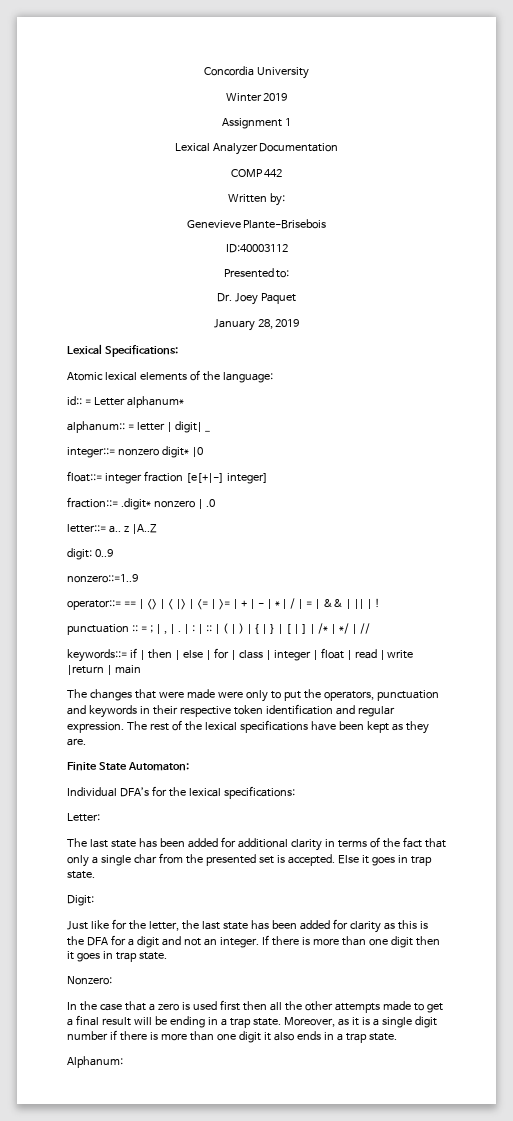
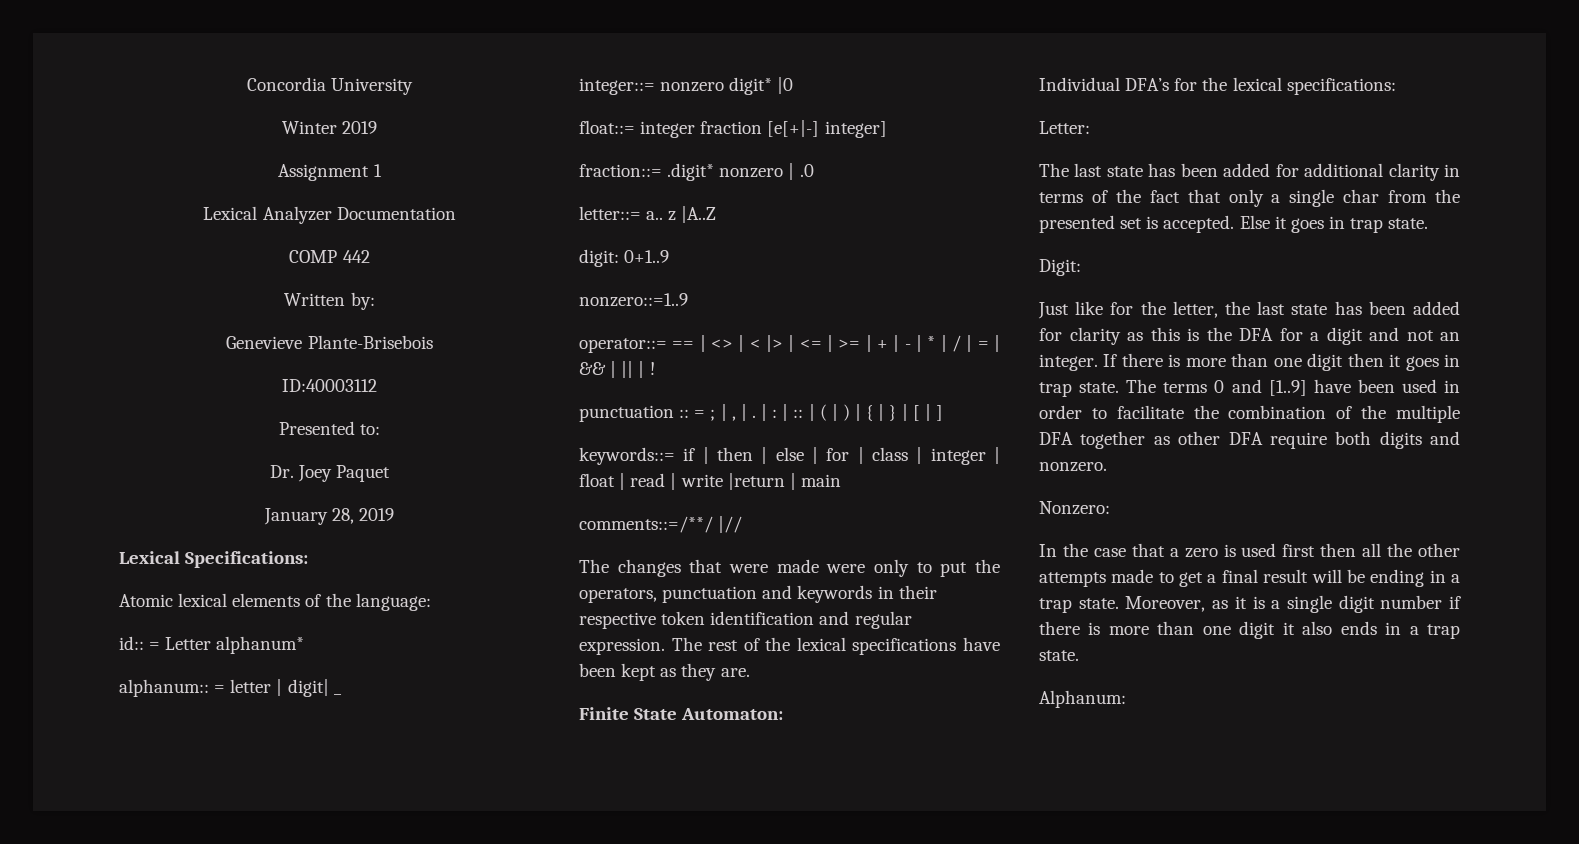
[94,549,113,557] 0..9 -> [624,250,670,263] 0+1..9
[310,623,371,634] | /* | */ | // -> (943, 413) none
(141, 669) none -> [579,516,743,533] // comments::=/**/ |//
(167, 956) none -> [1126,379,1460,396] [1039,405,1460,423] [1039,431,1460,449] [1039,462,1107,472] The terms 0 and [1..9] have been used in order to facilitate the combination of the multiple DFA together as other DFA require both digits and nonzero.

